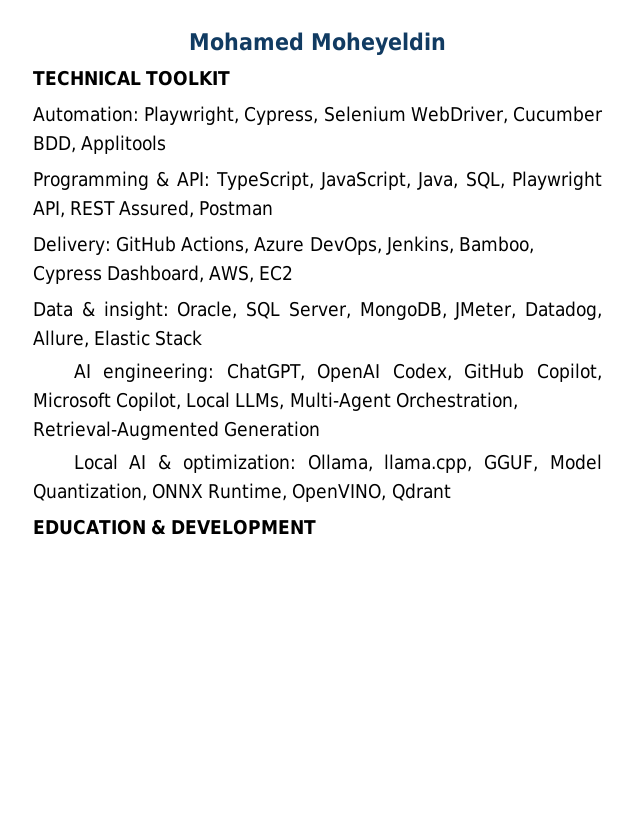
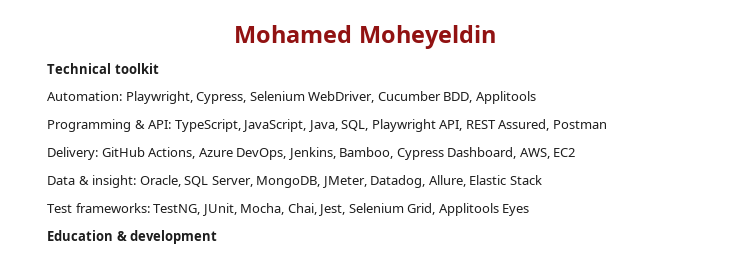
[33,70,231,86] TECHNICAL TOOLKIT -> [47,63,159,74] Technical toolkit
[73,363,602,382] [33,392,518,411] [33,421,321,440] [73,454,603,473] [33,483,451,502] [33,519,317,535] AI engineering: ChatGPT, OpenAI Codex, GitHub Copilot, Microsoft Copilot, Local LLMs, Multi-Agent Orchestration, Retrieval-Augmented Generation // Local AI & optimization: Ollama, llama.cpp, GGUF, Model Quantization, ONNX Runtime, OpenVINO, Qdrant // EDUCATION & DEVELOPMENT -> [47,203,530,216] [47,230,218,244] Test frameworks: TestNG, JUnit, Mocha, Chai, Jest, Selenium Grid, Applitools Eyes // Education & development

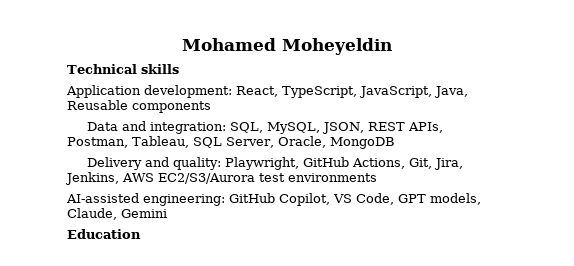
[114,63,159,74] [47,91,536,104] [47,119,607,132] [47,147,576,160] [47,175,542,188] [47,203,530,216] toolkit // Automation: Playwright, Cypress, Selenium WebDriver, Cucumber BDD, Applitools // Programming & API: TypeScript, JavaScript, Java, SQL, Playwright API, REST Assured, Postman // Delivery: GitHub Actions, Azure DevOps, Jenkins, Bamboo, Cypress Dashboard, AWS, EC2 // Data & insight: Oracle, SQL Server, MongoDB, JMeter, Datadog, Allure, Elastic Stack // Test frameworks: TestNG, JUnit, Mocha, Chai, Jest, Selenium Grid, Applitools Eyes -> [140,64,179,74] [66,85,468,98] [67,100,211,113] [86,121,443,134] [67,136,395,149] [86,157,463,170] [65,172,377,185] [66,193,481,206] [67,208,167,220] skills // Application development: React, TypeScript, JavaScript, Java, Reusable components // Data and integration: SQL, MySQL, JSON, REST APIs, Postman, Tableau, SQL Server, Oracle, MongoDB // Delivery and quality: Playwright, GitHub Actions, Git, Jira, Jenkins, AWS EC2/S3/Aurora test environments // AI-assisted engineering: GitHub Copilot, VS Code, GPT models, Claude, Gemini
[116,230,218,244] & development -> (141, 234) none

